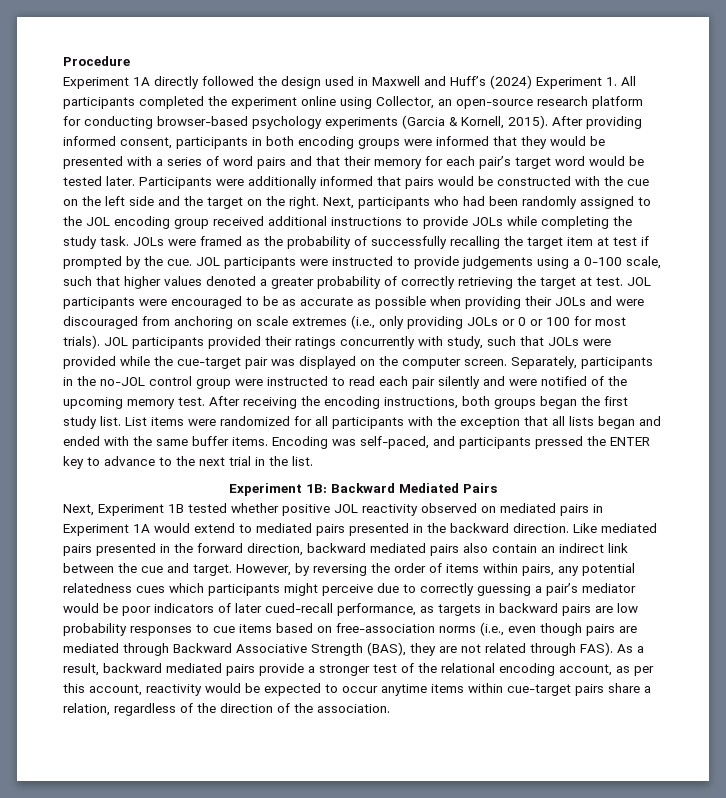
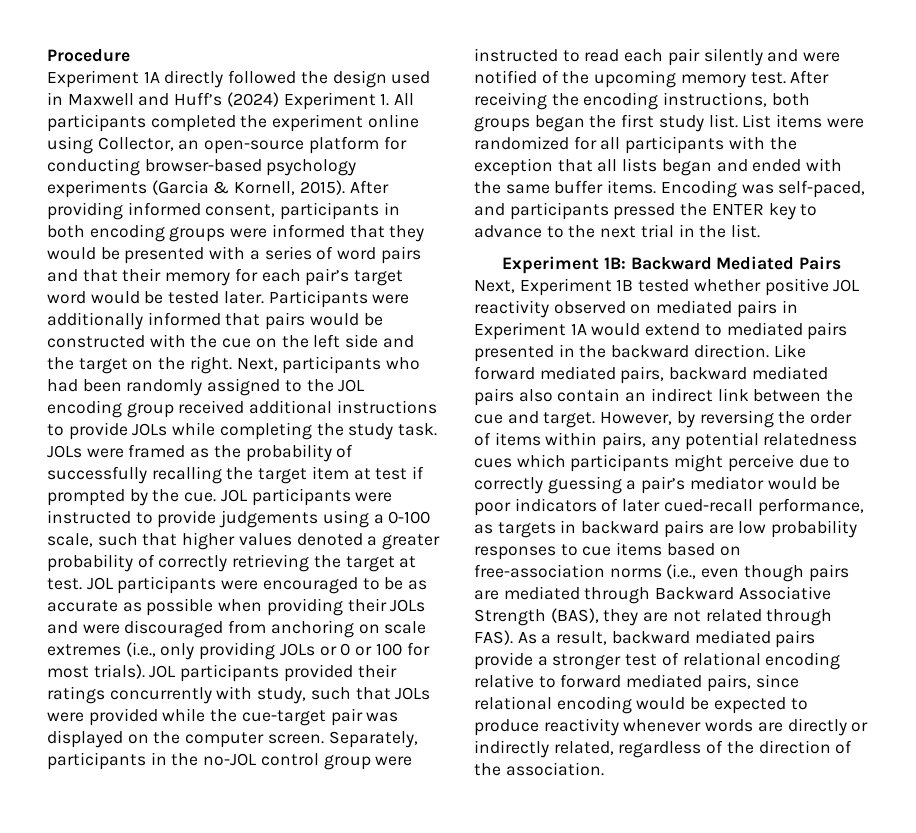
[537,96,588,106] research -> (305, 147) none
[601,523,657,533] [63,543,303,556] mediated pairs presented in the forward direction, -> [474,366,665,384] forward mediated pairs,
[418,663,654,676] [63,683,651,696] [63,703,110,716] the relational encoding account, as per this account, reactivity would be expected to occur anytime items within cue-target pairs share a relation, -> [682,652,841,670] [474,674,799,692] [474,696,808,714] [474,718,869,736] [474,740,614,758] relational encoding relative to forward mediated pairs, since relational encoding would be expected to produce reactivity whenever words are directly or indirectly related,

